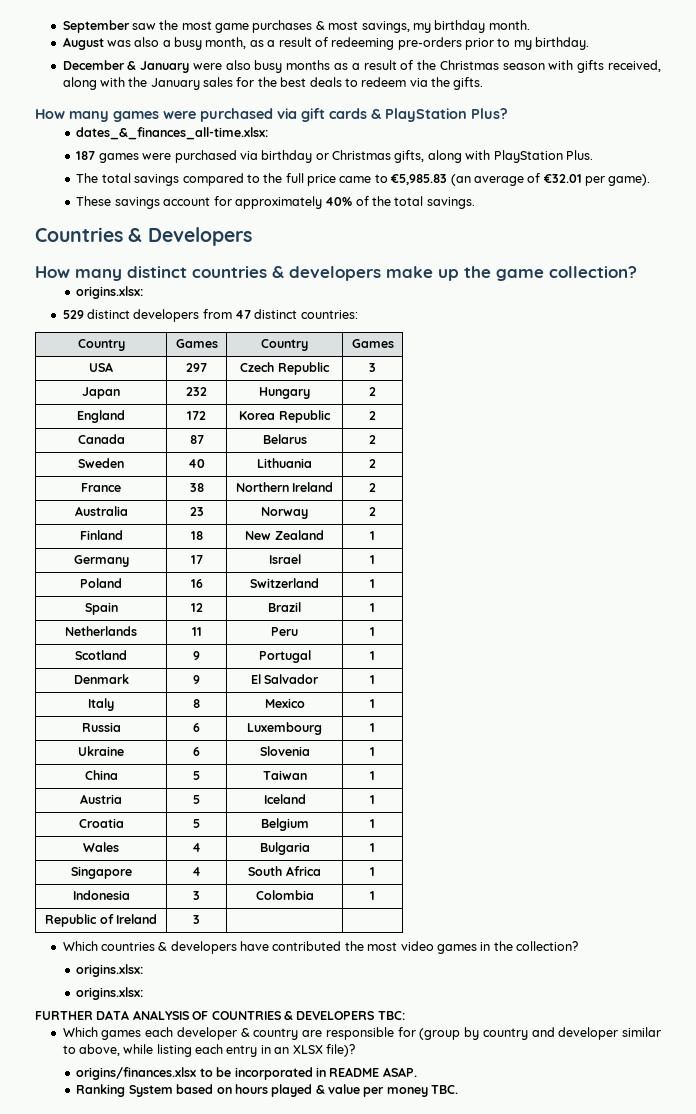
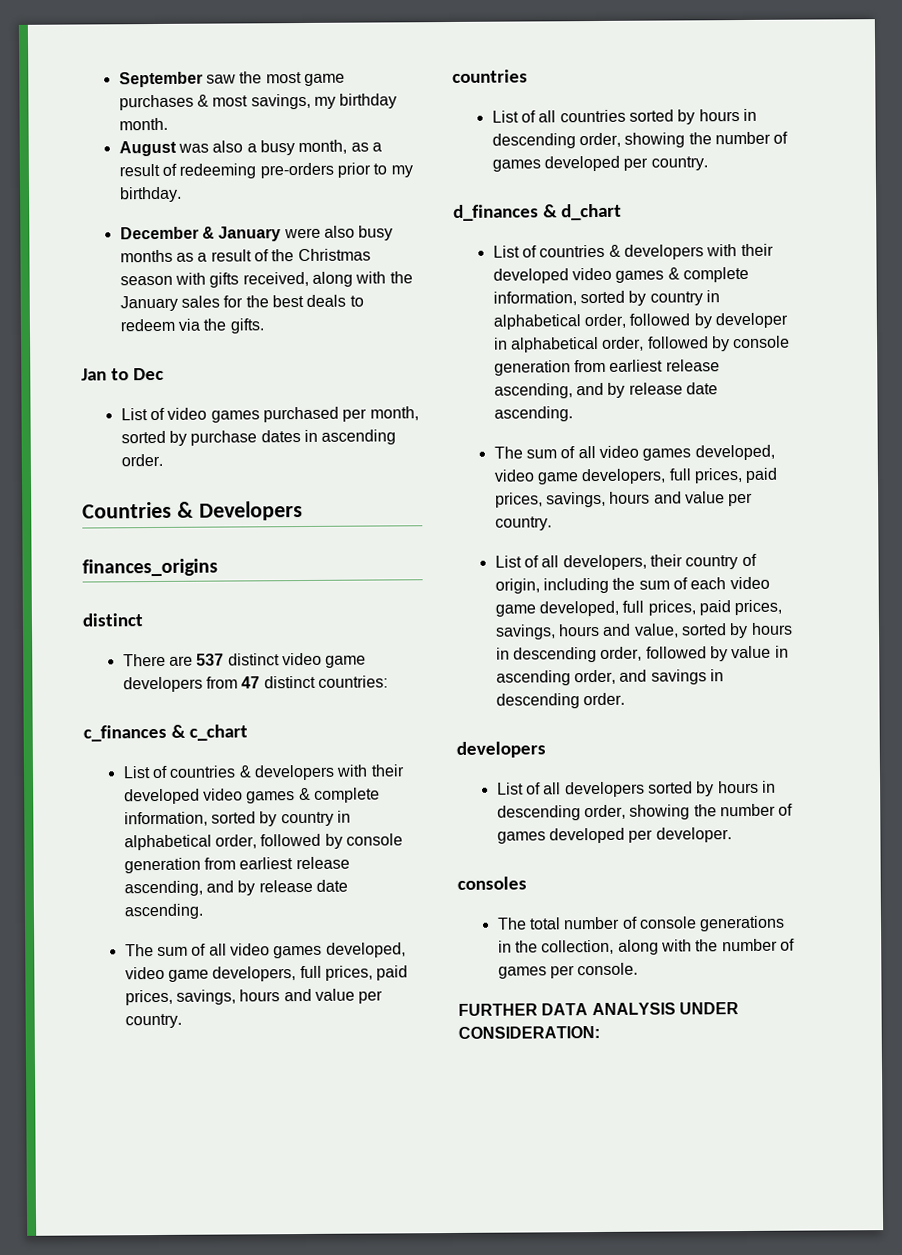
[35,108,508,122] [76,127,269,140] [76,150,593,163] [76,173,651,186] [76,196,475,209] How many games were purchased via gift cards & PlayStation Plus? // dates_&_finances_all-time.xlsx: // 187 games were purchased via birthday or Christmas gifts, along with PlayStation Plus. // The total savings compared to the full price came to €5,985.83 (an average of €32.01 per game). // These savings account for approximately 40% of the total savings. -> [81,367,164,381] [120,406,419,423] [120,429,397,446] [120,453,163,467] Jan to Dec // List of video games purchased per month, sorted by purchase dates in ascending order.
[35,266,637,281] [76,286,144,299] [62,309,130,319] How many distinct countries & developers make up the game collection? // origins.xlsx: // 529 distinct -> [82,558,218,577] [82,613,143,627] [122,652,367,668] finances_origins // distinct // There are 537 distinct video game
[77,339,125,351] [175,339,218,348] [261,339,308,351] [351,339,394,348] [89,362,113,372] [186,363,207,372] [240,362,330,375] [369,363,376,372] [82,387,120,399] [186,387,207,396] [259,387,310,399] [369,387,376,396] [77,410,125,423] [187,411,206,420] [239,410,331,423] [369,411,376,420] [77,434,125,444] [189,435,204,444] [262,434,307,444] [369,435,376,444] [78,458,124,468] [188,459,205,468] [257,458,312,468] [369,459,376,468] [81,483,121,492] [189,483,204,492] [235,482,334,492] [369,483,376,492] [74,506,128,516] [189,507,204,516] [261,507,308,519] [369,507,376,516] [79,530,123,540] [190,531,203,540] [245,530,324,540] [370,531,375,540] [73,555,129,567] [190,555,203,564] [268,554,301,564] [370,555,375,564] [80,578,122,588] [190,579,203,588] [250,578,319,588] [370,579,375,588] [84,602,118,615] [190,603,203,612] [268,602,301,612] [370,603,375,612] [65,626,137,636] [191,627,202,636] [271,627,298,636] [370,627,375,636] [75,650,127,660] [193,651,200,660] [258,650,311,663] [370,651,375,660] [73,674,129,684] [193,675,200,684] [250,674,320,684] [370,675,375,684] [88,698,114,711] [193,699,200,708] [264,698,305,708] [370,699,375,708] [81,722,121,732] [193,723,200,732] [247,722,322,735] [370,723,375,732] [78,746,124,756] [193,747,200,756] [259,746,310,756] [370,747,375,756] [84,770,118,780] [193,771,200,780] [262,770,307,780] [370,771,375,780] [80,794,122,804] [193,795,200,804] [263,794,306,804] [370,795,375,804] [78,818,124,828] [193,819,200,828] [260,818,309,831] [370,819,375,828] [83,842,119,852] [192,843,201,852] [259,842,310,855] [370,843,375,852] [70,866,132,879] [192,867,201,876] [248,866,321,876] [370,867,375,876] [72,890,130,900] [193,891,200,900] [255,890,314,900] [370,891,375,900] [45,914,157,927] [193,915,200,924] [62,941,579,954] [76,964,144,977] [76,987,144,1000] [35,1010,405,1020] [62,1027,661,1040] [62,1044,355,1057] [76,1067,417,1080] [76,1084,459,1097] // Country | Games | Country | Games // USA | 297 | Czech Republic | 3 // Japan | 232 | Hungary | 2 // England | 172 | Korea Republic | 2 // Canada | 87 | Belarus | 2 // Sweden | 40 | Lithuania | 2 // France | 38 | Northern Ireland | 2 // Australia | 23 | Norway | 2 // Finland | 18 | New Zealand | 1 // Germany | 17 | Israel | 1 // Poland | 16 | Switzerland | 1 // Spain | 12 | Brazil | 1 // Netherlands | 11 | Peru | 1 // Scotland | 9 | Portugal | 1 // Denmark | 9 | El Salvador | 1 // Italy | 8 | Mexico | 1 // Russia | 6 | Luxembourg | 1 // Ukraine | 6 | Slovenia | 1 // China | 5 | Taiwan | 1 // Austria | 5 | Iceland | 1 // Croatia | 5 | Belgium | 1 // Wales | 4 | Bulgaria | 1 // Singapore | 4 | South Africa | 1 // Indonesia | 3 | Colombia | 1 // Republic of Ireland | 3 | | // Which countries & developers have contributed the most video games in the collection? // origins.xlsx: // origins.xlsx: // FURTHER DATA ANALYSIS OF COUNTRIES & DEVELOPERS TBC: // Which games each developer & country are responsible for (group by country and developer similar to above, while listing each entry in an XLSX file)? // origins/finances.xlsx to be incorporated in README ASAP. // Ranking System based on hours played & value per money TBC. -> [83,724,248,742] [122,764,405,781] [123,787,380,805] [123,810,351,827] [123,833,403,851] [123,856,350,874] [123,879,348,897] [123,903,203,920] [124,942,406,959] [124,965,409,982] [124,988,384,1006] [124,1013,182,1029] [452,69,528,83] [491,108,757,125] [491,131,789,149] [491,155,708,172] [453,203,622,221] [492,243,774,260] [492,266,749,284] [492,290,720,306] [492,312,788,330] [493,335,791,353] [493,359,720,376] [493,382,718,399] [493,406,573,422] [493,444,775,461] [493,467,779,485] [494,491,754,508] [494,516,552,531] [494,553,757,571] [494,576,770,594] [494,599,783,617] [494,622,793,640] [495,645,789,663] [495,669,724,686] [495,692,625,709] [456,741,546,758] [496,780,776,798] [496,803,794,821] [496,827,732,844] [457,876,527,890] [496,915,786,932] [497,938,795,955] [497,962,639,979] [458,1002,739,1016] [458,1025,600,1039] // c_finances & c_chart // List of countries & developers with their developed video games & complete information, sorted by country in alphabetical order, followed by console generation from earliest release ascending, and by release date ascending. // The sum of all video games developed, video game developers, full prices, paid prices, savings, hours and value per country. // countries // List of all countries sorted by hours in descending order, showing the number of games developed per country. // d_finances & d_chart // List of countries & developers with their developed video games & complete information, sorted by country in alphabetical order, followed by developer in alphabetical order, followed by console generation from earliest release ascending, and by release date ascending. // The sum of all video games developed, video game developers, full prices, paid prices, savings, hours and value per country. // List of all developers, their country of origin, including the sum of each video game developed, full prices, paid prices, savings, hours and value, sorted by hours in descending order, followed by value in ascending order, and savings in descending order. // developers // List of all developers sorted by hours in descending order, showing the number of games developed per developer. // consoles // The total number of console generations in the collection, along with the number of games per console. // FURTHER DATA ANALYSIS UNDER CONSIDERATION:

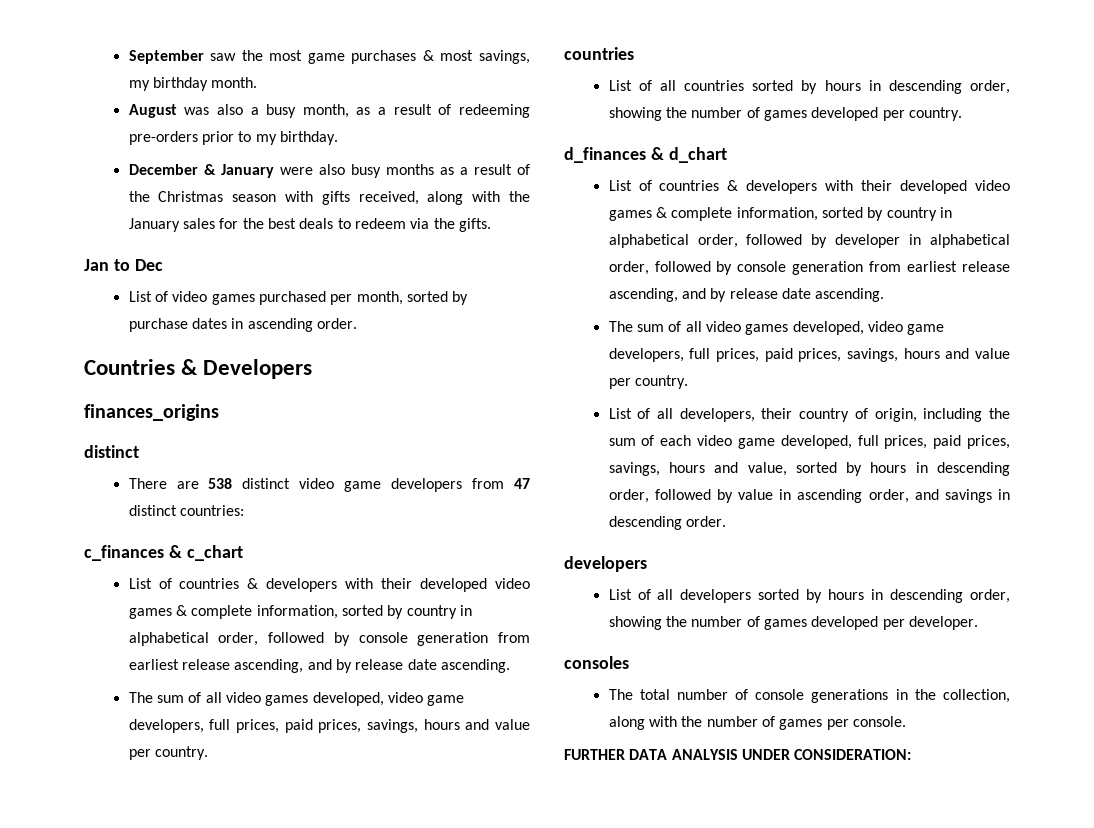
[196,653,225,666] 537 -> [208,478,233,489] 538

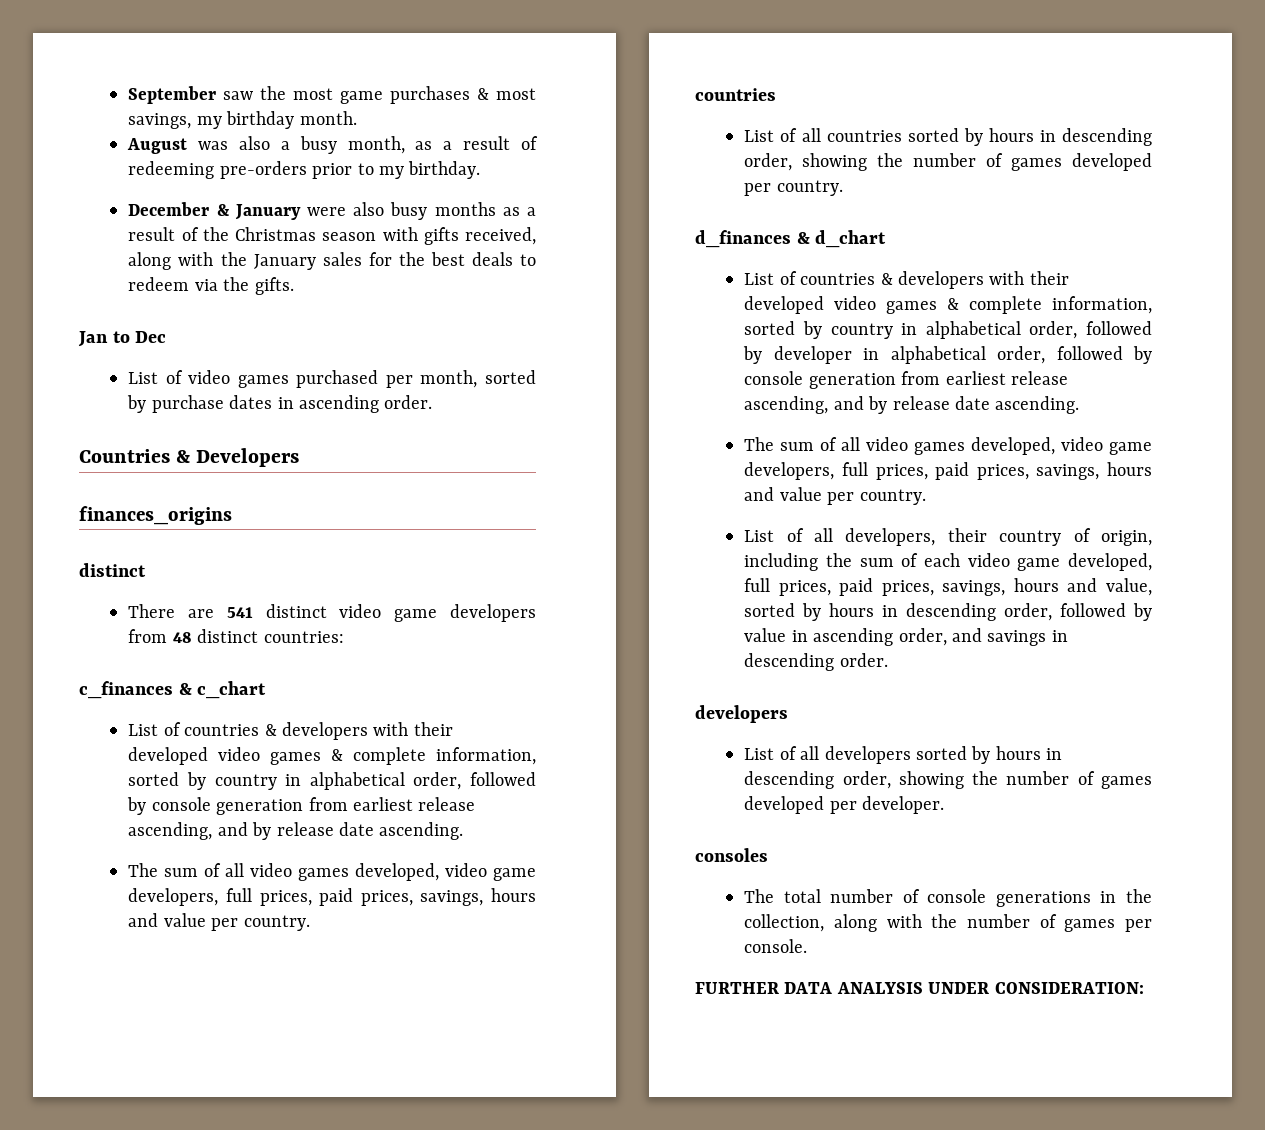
[208,478,233,489] 538 -> [226,607,253,618] 541
[514,478,530,489] 47 -> [172,632,192,643] 48

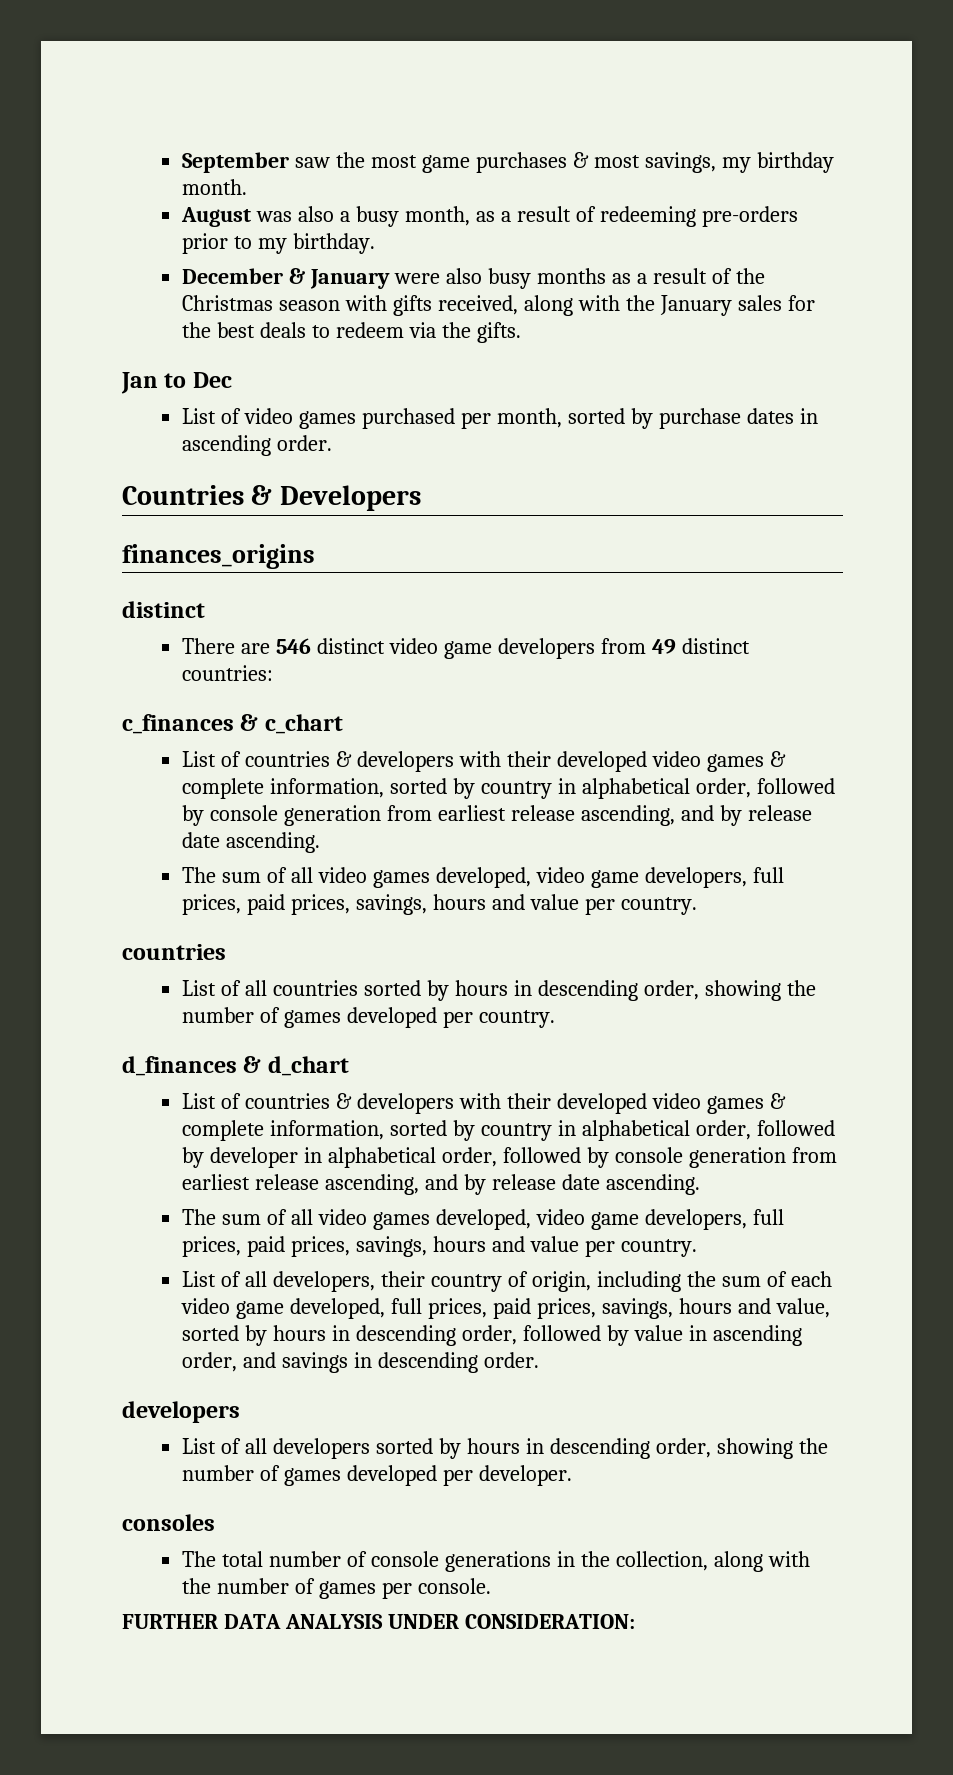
[226,607,253,618] 541 -> [276,638,312,654] 546
[172,632,192,643] 48 -> [651,639,676,654] 49

